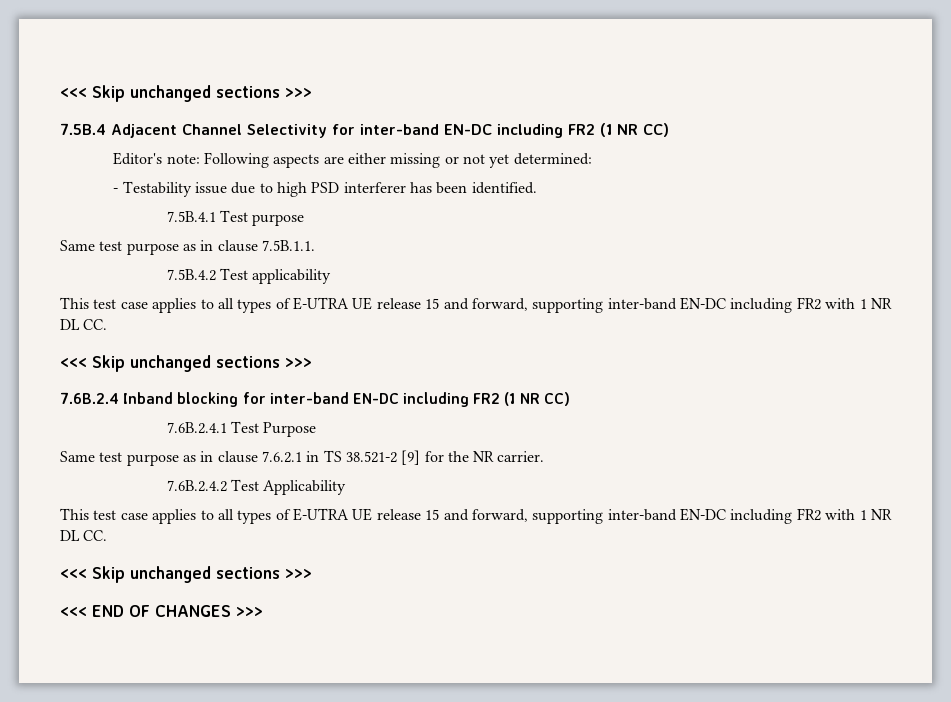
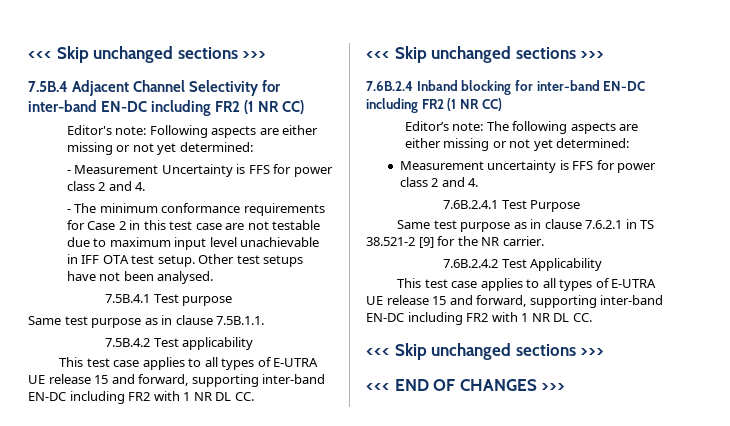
[122,181,537,197] Testability issue due to high PSD interferer has been identified. -> [74,164,333,177] [66,181,146,191] [66,203,325,216] [66,220,321,230] [66,237,320,250] [66,254,304,267] [66,271,214,284] Measurement Uncertainty is FFS for power class 2 and 4. // - The minimum conformance requirements for Case 2 in this test case are not testable due to maximum input level unachievable in IFF OTA test setup. Other test setups have not been analysed.
(570, 399) none -> [404,121,639,134] [404,138,630,151] [399,160,657,173] [399,177,479,187] // Editor’s note: The following aspects are either missing or not yet determined: // Measurement uncertainty is FFS for power class 2 and 4.

